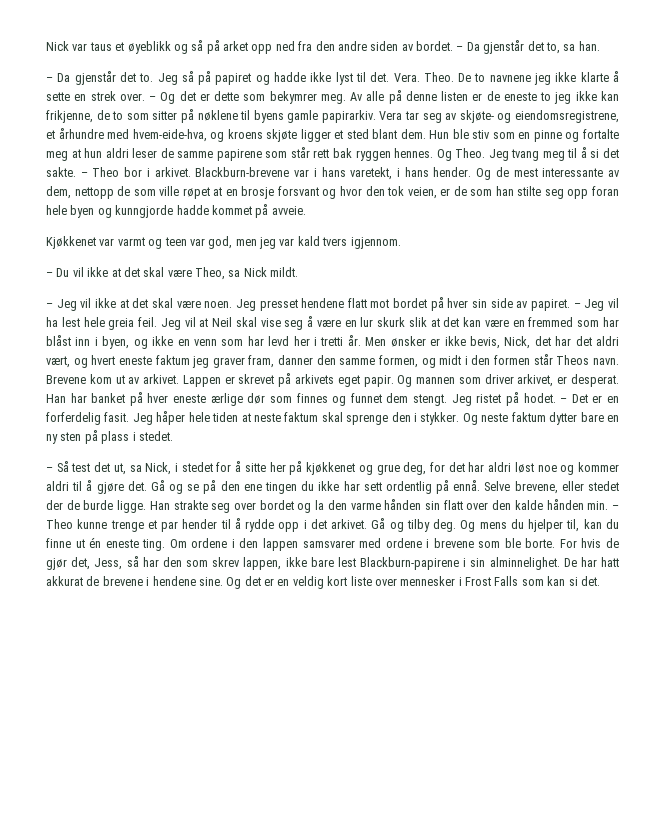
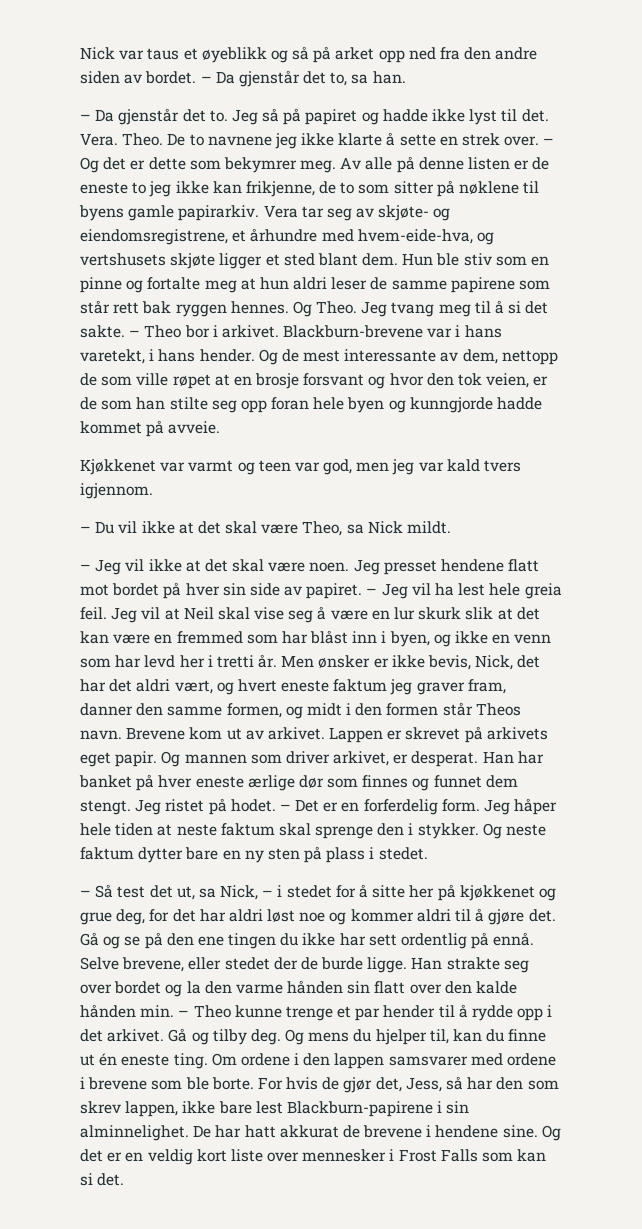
[227,129,263,139] kroens -> [80,253,166,266] vertshusets
[104,412,130,422] fasit. -> [441,799,480,812] form.
(172, 468) none -> [262,890,274,897] –

